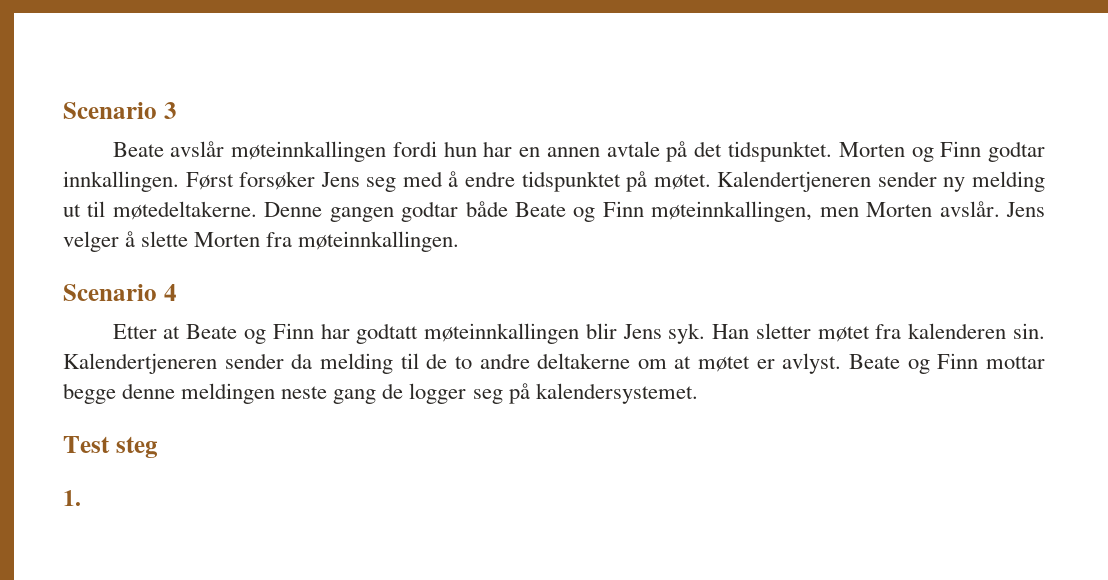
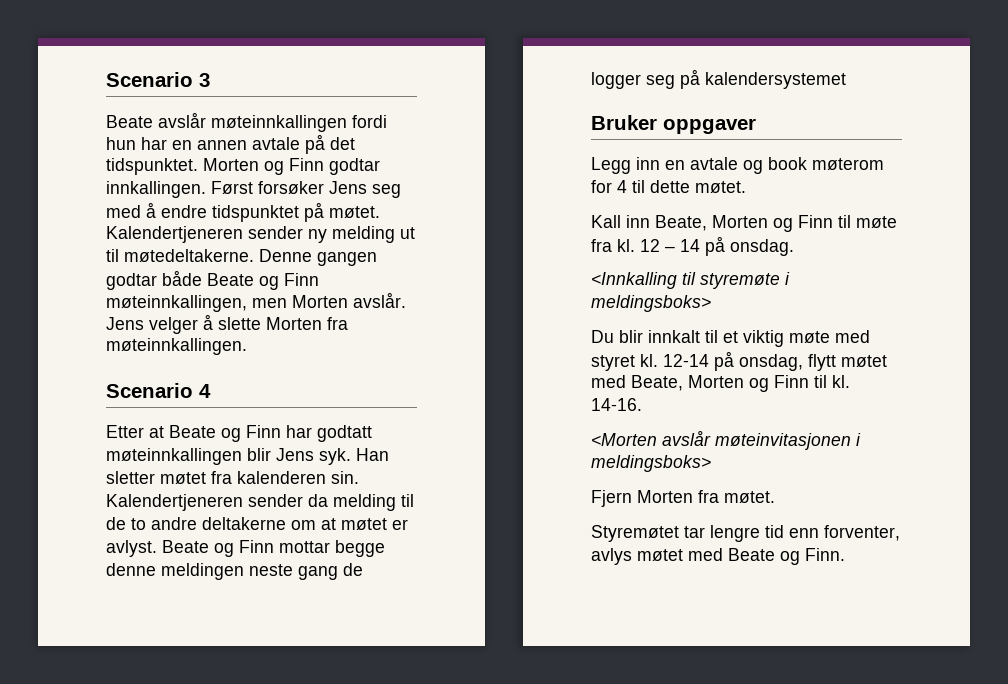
[535,383,698,404] [63,436,158,458] [63,490,81,506] kalendersystemet. // Test steg // 1. -> [705,72,846,89] [591,115,756,134] [591,157,884,174] [591,180,746,193] [591,215,897,232] [591,236,794,256] [591,272,790,289] [591,295,711,312] [591,330,870,347] [591,351,887,371] [591,375,850,392] [591,398,642,411] [591,431,861,450] [591,455,711,472] [591,490,775,507] [591,525,900,542] [591,548,845,565] kalendersystemet // Bruker oppgaver // Legg inn en avtale og book møterom for 4 til dette møtet. // Kall inn Beate, Morten og Finn til møte fra kl. 12 – 14 på onsdag. // <Innkalling til styremøte i meldingsboks> // Du blir innkalt til et viktig møte med styret kl. 12-14 på onsdag, flytt møtet med Beate, Morten og Finn til kl. 14-16. // <Morten avslår møteinvitasjonen i meldingsboks> // Fjern Morten fra møtet. // Styremøtet tar lengre tid enn forventer, avlys møtet med Beate og Finn.

